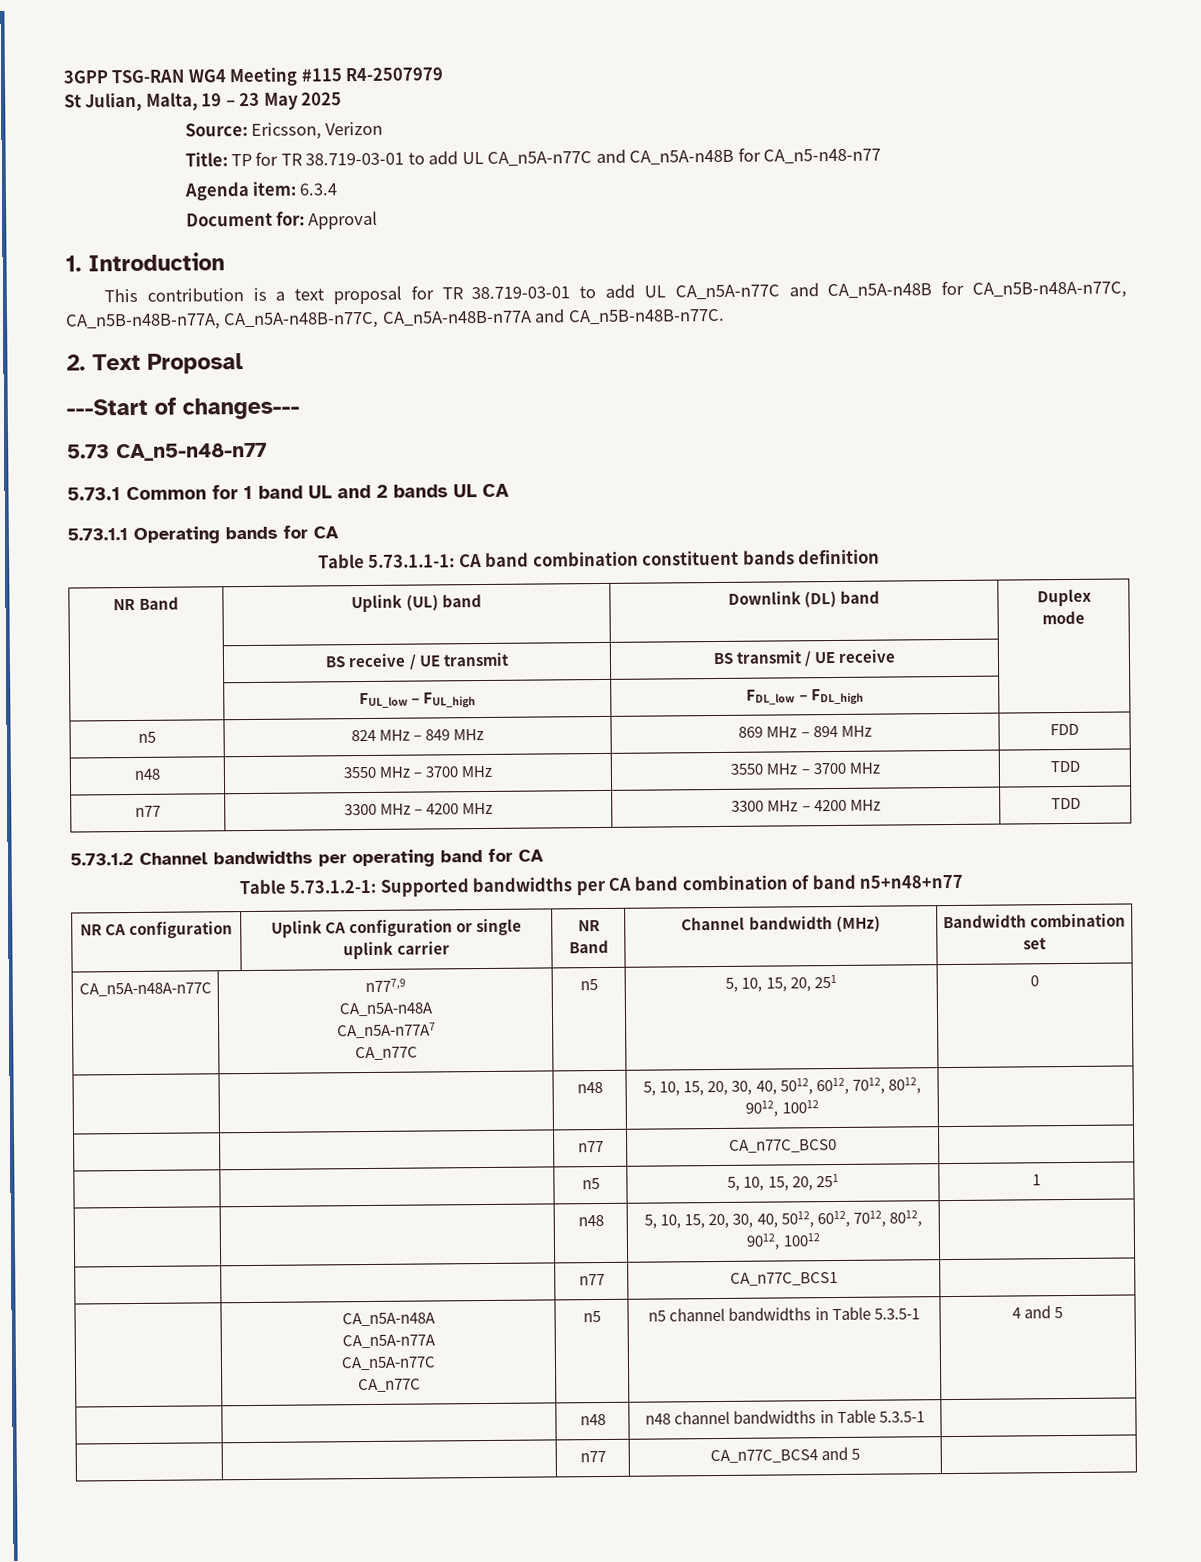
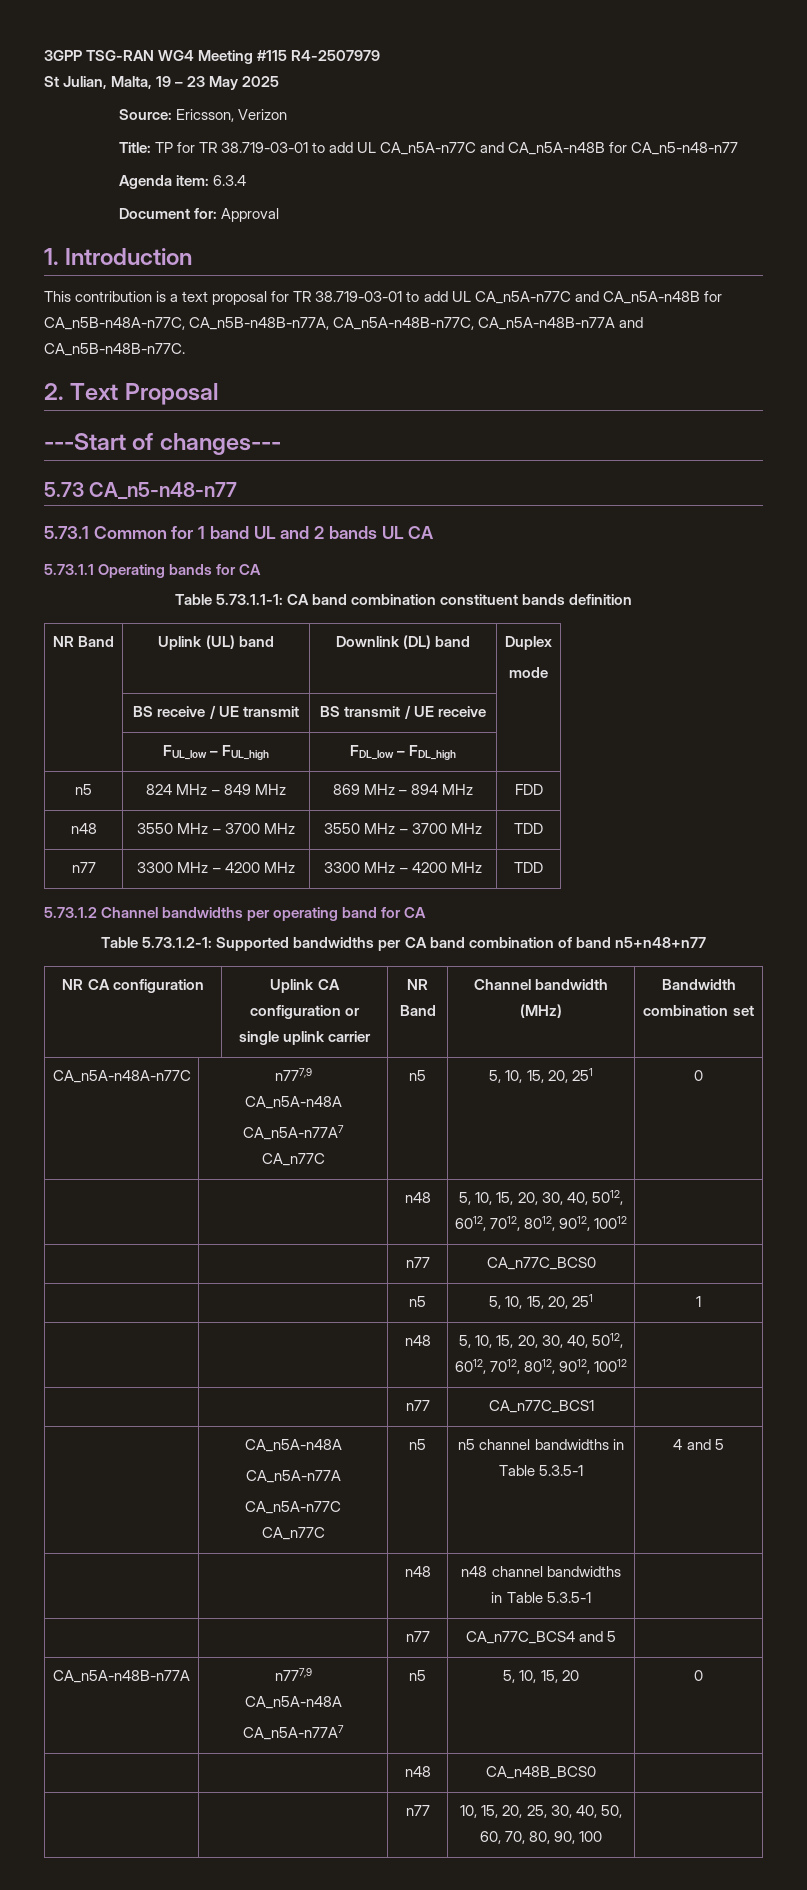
(861, 1454) none -> [53,1670,190,1683] [274,1668,312,1681] [244,1696,342,1709] [242,1725,344,1740] [409,1670,426,1681] [503,1670,579,1683] [694,1670,703,1681] [404,1766,431,1777] [486,1766,596,1779] [405,1805,430,1816] [460,1805,622,1818] [479,1831,603,1844] // CA_n5A-n48B-n77A | n777,9 // CA_n5A-n48A // CA_n5A-n77A7 | n5 | 5, 10, 15, 20 | 0 // | | n48 | CA_n48B_BCS0 | // | | n77 | 10, 15, 20, 25, 30, 40, 50, 60, 70, 80, 90, 100 |

